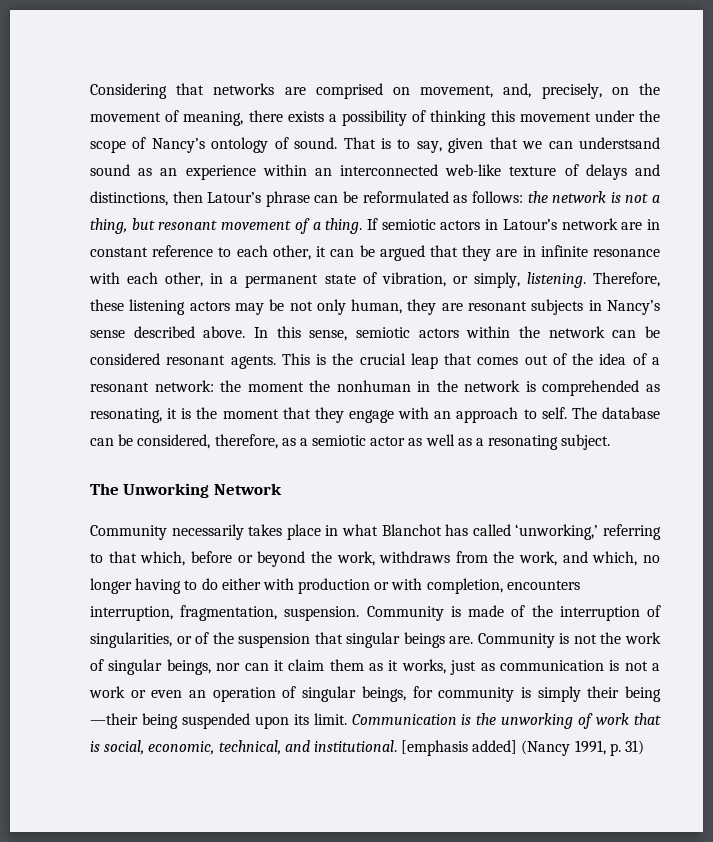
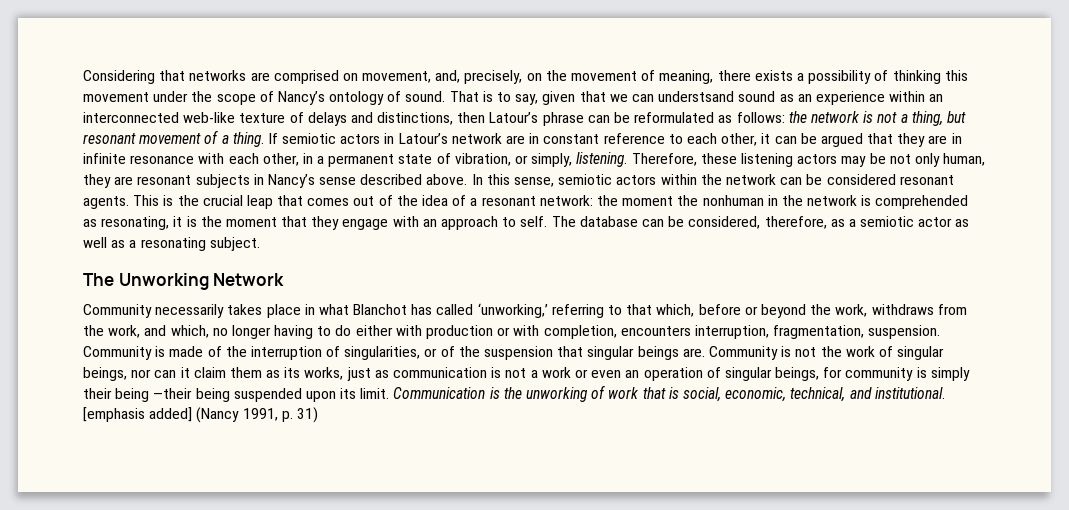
[388,660,399,671] it -> [284,367,301,378] its

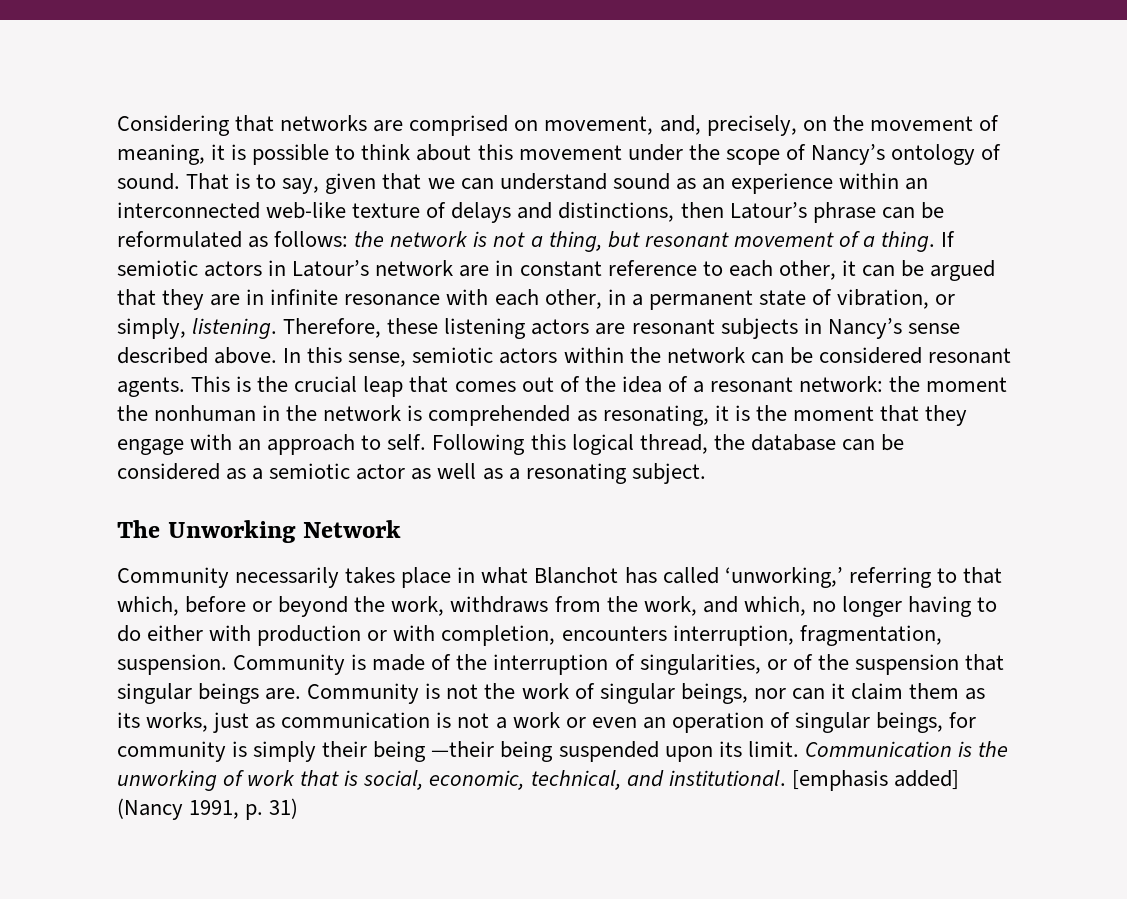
[717,70,941,84] there exists a possibility of thinking -> [211,144,472,165] it is possible to think about
[658,91,735,102] understsand -> [499,173,607,190] understand
[841,153,986,167] [83,174,111,188] may be not only human, they -> (590, 327) none
[551,216,576,227] The -> [432,434,745,455] Following this logical thread, the
[688,216,827,229] considered, therefore, -> [117,463,220,480] considered

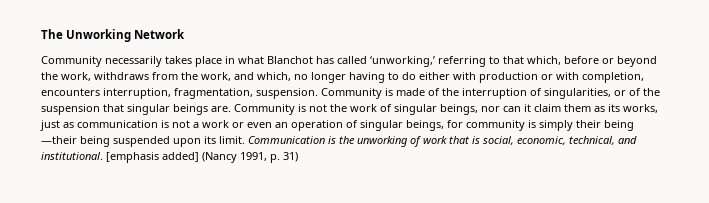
[117,115,999,136] [117,144,1002,165] [117,173,929,194] [117,202,944,223] [117,231,956,252] [117,260,996,281] [117,289,956,310] [117,318,960,339] [117,347,1011,367] [117,376,1008,397] [117,405,968,426] [117,434,904,455] [117,463,706,484] Considering that networks are comprised on movement, and, precisely, on the movement of meaning, it is possible to think about this movement under the scope of Nancy’s ontology of sound. That is to say, given that we can understand sound as an experience within an interconnected web-like texture of delays and distinctions, then Latour’s phrase can be reformulated as follows: the network is not a thing, but resonant movement of a thing. If semiotic actors in Latour’s network are in constant reference to each other, it can be argued that they are in infinite resonance with each other, in a permanent state of vibration, or simply, listening. Therefore, these listening actors are resonant subjects in Nancy’s sense described above. In this sense, semiotic actors within the network can be considered resonant agents. This is the crucial leap that comes out of the idea of a resonant network: the moment the nonhuman in the network is comprehended as resonating, it is the moment that they engage with an approach to self. Following this logical thread, the database can be considered as a semiotic actor as well as a resonating subject. // -> (41, 34) none

